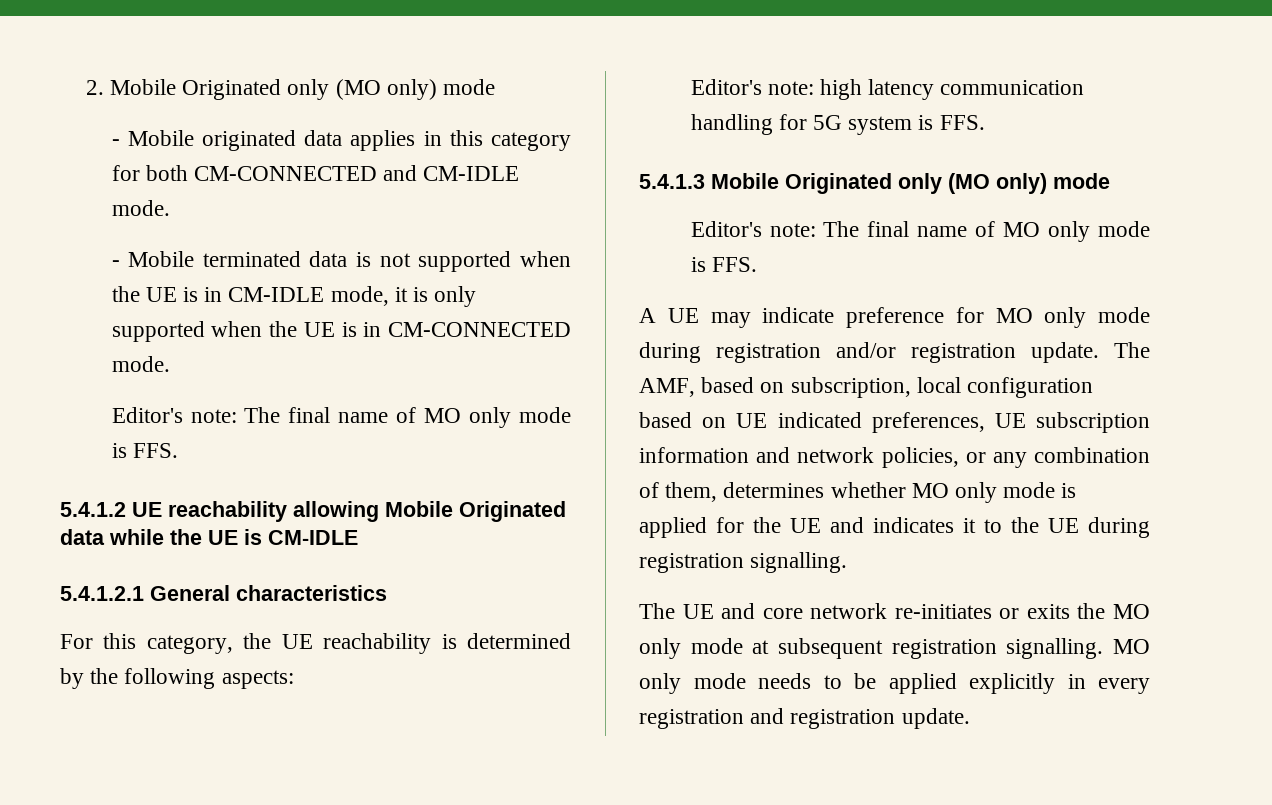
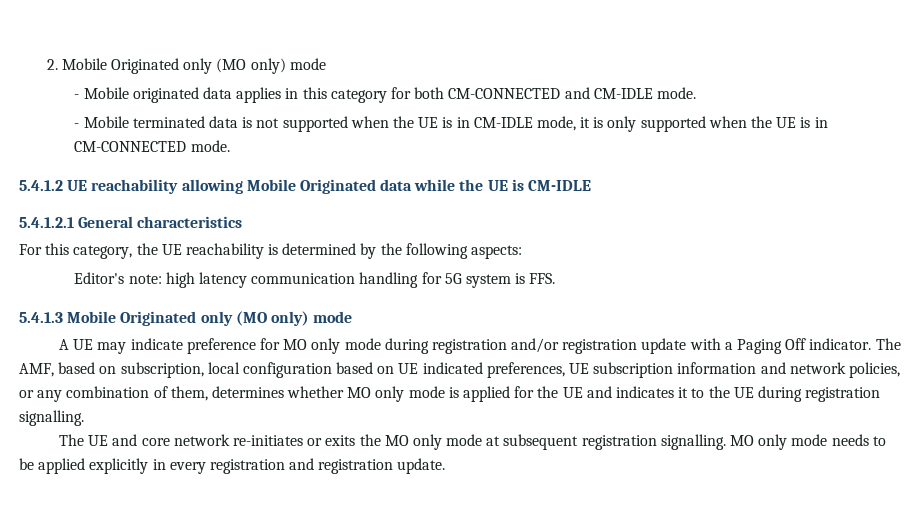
[111,407,571,428] [111,443,178,458] // Editor's note: The final name of MO only mode is FFS. -> (230, 146) none
[690,221,1150,242] [690,257,757,272] // Editor's note: The final name of MO only mode is FFS. -> (353, 317) none
[1031,342,1099,363] update. -> [641,338,872,354] update with a Paging Off indicator.

